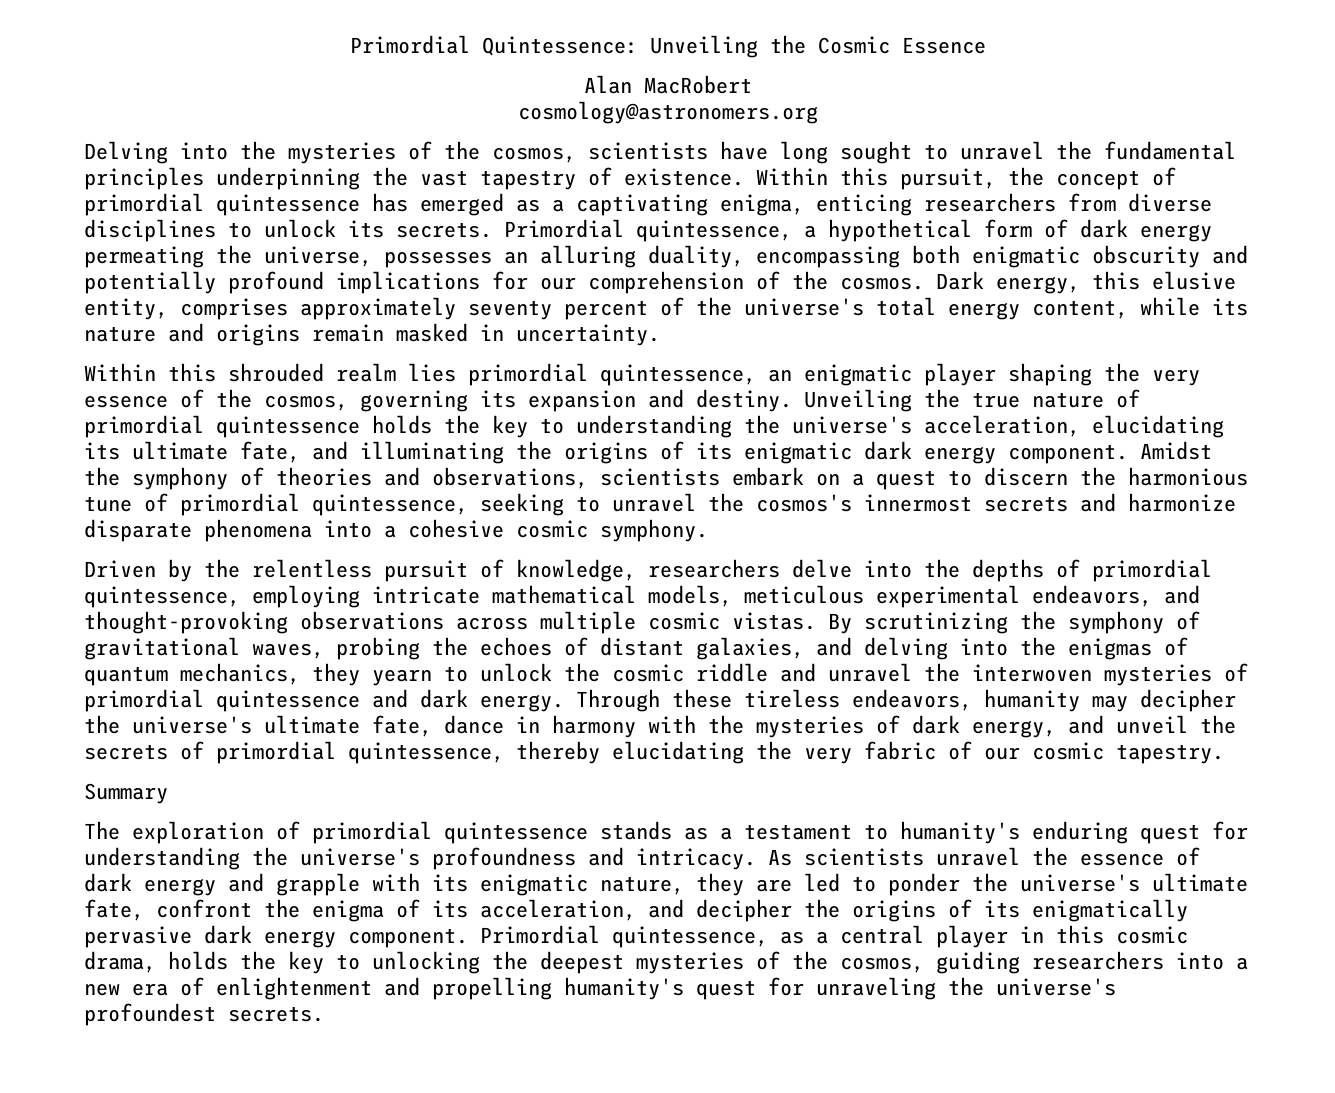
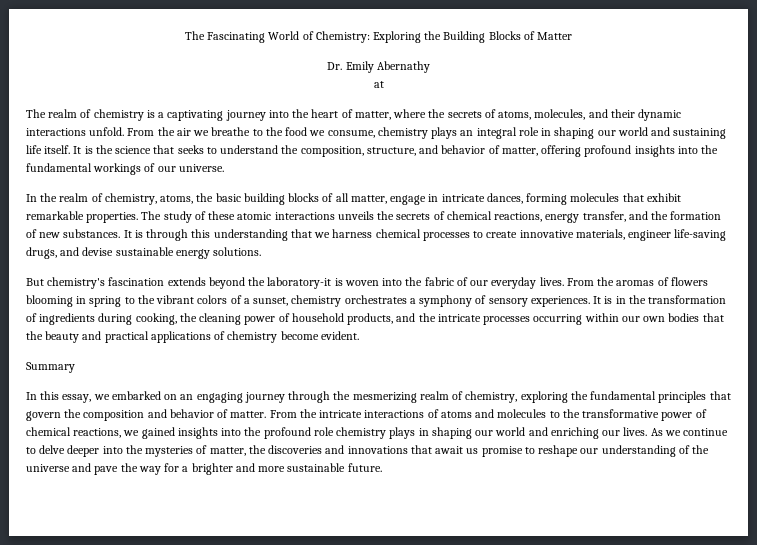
[349,35,986,58] [583,75,752,94] [517,101,818,124] [84,141,1236,164] [84,167,1176,190] [84,193,1212,216] [84,219,1212,242] [84,245,1248,268] [84,271,1236,294] [84,297,1248,320] [84,323,660,346] [84,363,1200,386] [84,389,1140,412] [84,415,1224,438] [84,441,1212,464] [84,467,1248,490] [84,493,1236,516] [84,519,708,542] [84,559,1212,582] [84,585,1200,608] [84,611,1200,634] [84,637,1188,660] [84,663,1248,686] [84,689,1236,712] [84,715,1236,738] [84,741,1224,764] [84,783,168,804] [84,821,1248,844] [84,847,1200,870] [84,873,1248,896] [84,899,1188,922] [84,925,1188,948] [84,951,1248,974] [84,977,1116,1000] [84,1003,324,1026] Primordial Quintessence: Unveiling the Cosmic Essence // Alan MacRobert // cosmology@astronomers.org // Delving into the mysteries of the cosmos, scientists have long sought to unravel the fundamental principles underpinning the vast tapestry of existence. Within this pursuit, the concept of primordial quintessence has emerged as a captivating enigma, enticing researchers from diverse disciplines to unlock its secrets. Primordial quintessence, a hypothetical form of dark energy permeating the universe, possesses an alluring duality, encompassing both enigmatic obscurity and potentially profound implications for our comprehension of the cosmos. Dark energy, this elusive entity, comprises approximately seventy percent of the universe's total energy content, while its nature and origins remain masked in uncertainty. // Within this shrouded realm lies primordial quintessence, an enigmatic player shaping the very essence of the cosmos, governing its expansion and destiny. Unveiling the true nature of primordial quintessence holds the key to understanding the universe's acceleration, elucidating its ultimate fate, and illuminating the origins of its enigmatic dark energy component. Amidst the symphony of theories and observations, scientists embark on a quest to discern the harmonious tune of primordial quintessence, seeking to unravel the cosmos's innermost secrets and harmonize disparate phenomena into a cohesive cosmic symphony. // Driven by the relentless pursuit of knowledge, researchers delve into the depths of primordial quintessence, employing intricate mathematical models, meticulous experimental endeavors, and thought-provoking observations across multiple cosmic vistas. By scrutinizing the symphony of gravitational waves, probing the echoes of distant galaxies, and delving into the enigmas of quantum mechanics, they yearn to unlock the cosmic riddle and unravel the interwoven mysteries of primordial quintessence and dark energy. Through these tireless endeavors, humanity may decipher the universe's ultimate fate, dance in harmony with the mysteries of dark energy, and unveil the secrets of primordial quintessence, thereby elucidating the very fabric of our cosmic tapestry. // Summary // The exploration of primordial quintessence stands as a testament to humanity's enduring quest for understanding the universe's profoundness and intricacy. As scientists unravel the essence of dark energy and grapple with its enigmatic nature, they are led to ponder the universe's ultimate fate, confront the enigma of its acceleration, and decipher the origins of its enigmatically pervasive dark energy component. Primordial quintessence, as a central player in this cosmic drama, holds the key to unlocking the deepest mysteries of the cosmos, guiding researchers into a new era of enlightenment and propelling humanity's quest for unraveling the universe's profoundest secrets. -> [184,31,573,43] [327,61,430,73] [373,81,384,88] [26,109,682,121] [26,127,727,139] [26,145,719,157] [26,163,224,175] [26,193,681,205] [26,211,722,223] [26,229,727,241] [26,247,262,259] [26,277,708,289] [26,295,727,307] [26,313,724,325] [26,331,359,343] [26,362,75,373] [26,391,731,403] [26,409,707,421] [26,427,729,439] [26,445,710,457] [26,463,382,475] The Fascinating World of Chemistry: Exploring the Building Blocks of Matter // Dr. Emily Abernathy // at // The realm of chemistry is a captivating journey into the heart of matter, where the secrets of atoms, molecules, and their dynamic interactions unfold. From the air we breathe to the food we consume, chemistry plays an integral role in shaping our world and sustaining life itself. It is the science that seeks to understand the composition, structure, and behavior of matter, offering profound insights into the fundamental workings of our universe. // In the realm of chemistry, atoms, the basic building blocks of all matter, engage in intricate dances, forming molecules that exhibit remarkable properties. The study of these atomic interactions unveils the secrets of chemical reactions, energy transfer, and the formation of new substances. It is through this understanding that we harness chemical processes to create innovative materials, engineer life-saving drugs, and devise sustainable energy solutions. // But chemistry's fascination extends beyond the laboratory-it is woven into the fabric of our everyday lives. From the aromas of flowers blooming in spring to the vibrant colors of a sunset, chemistry orchestrates a symphony of sensory experiences. It is in the transformation of ingredients during cooking, the cleaning power of household products, and the intricate processes occurring within our own bodies that the beauty and practical applications of chemistry become evident. // Summary // In this essay, we embarked on an engaging journey through the mesmerizing realm of chemistry, exploring the fundamental principles that govern the composition and behavior of matter. From the intricate interactions of atoms and molecules to the transformative power of chemical reactions, we gained insights into the profound role chemistry plays in shaping our world and enriching our lives. As we continue to delve deeper into the mysteries of matter, the discoveries and innovations that await us promise to reshape our understanding of the universe and pave the way for a brighter and more sustainable future.

